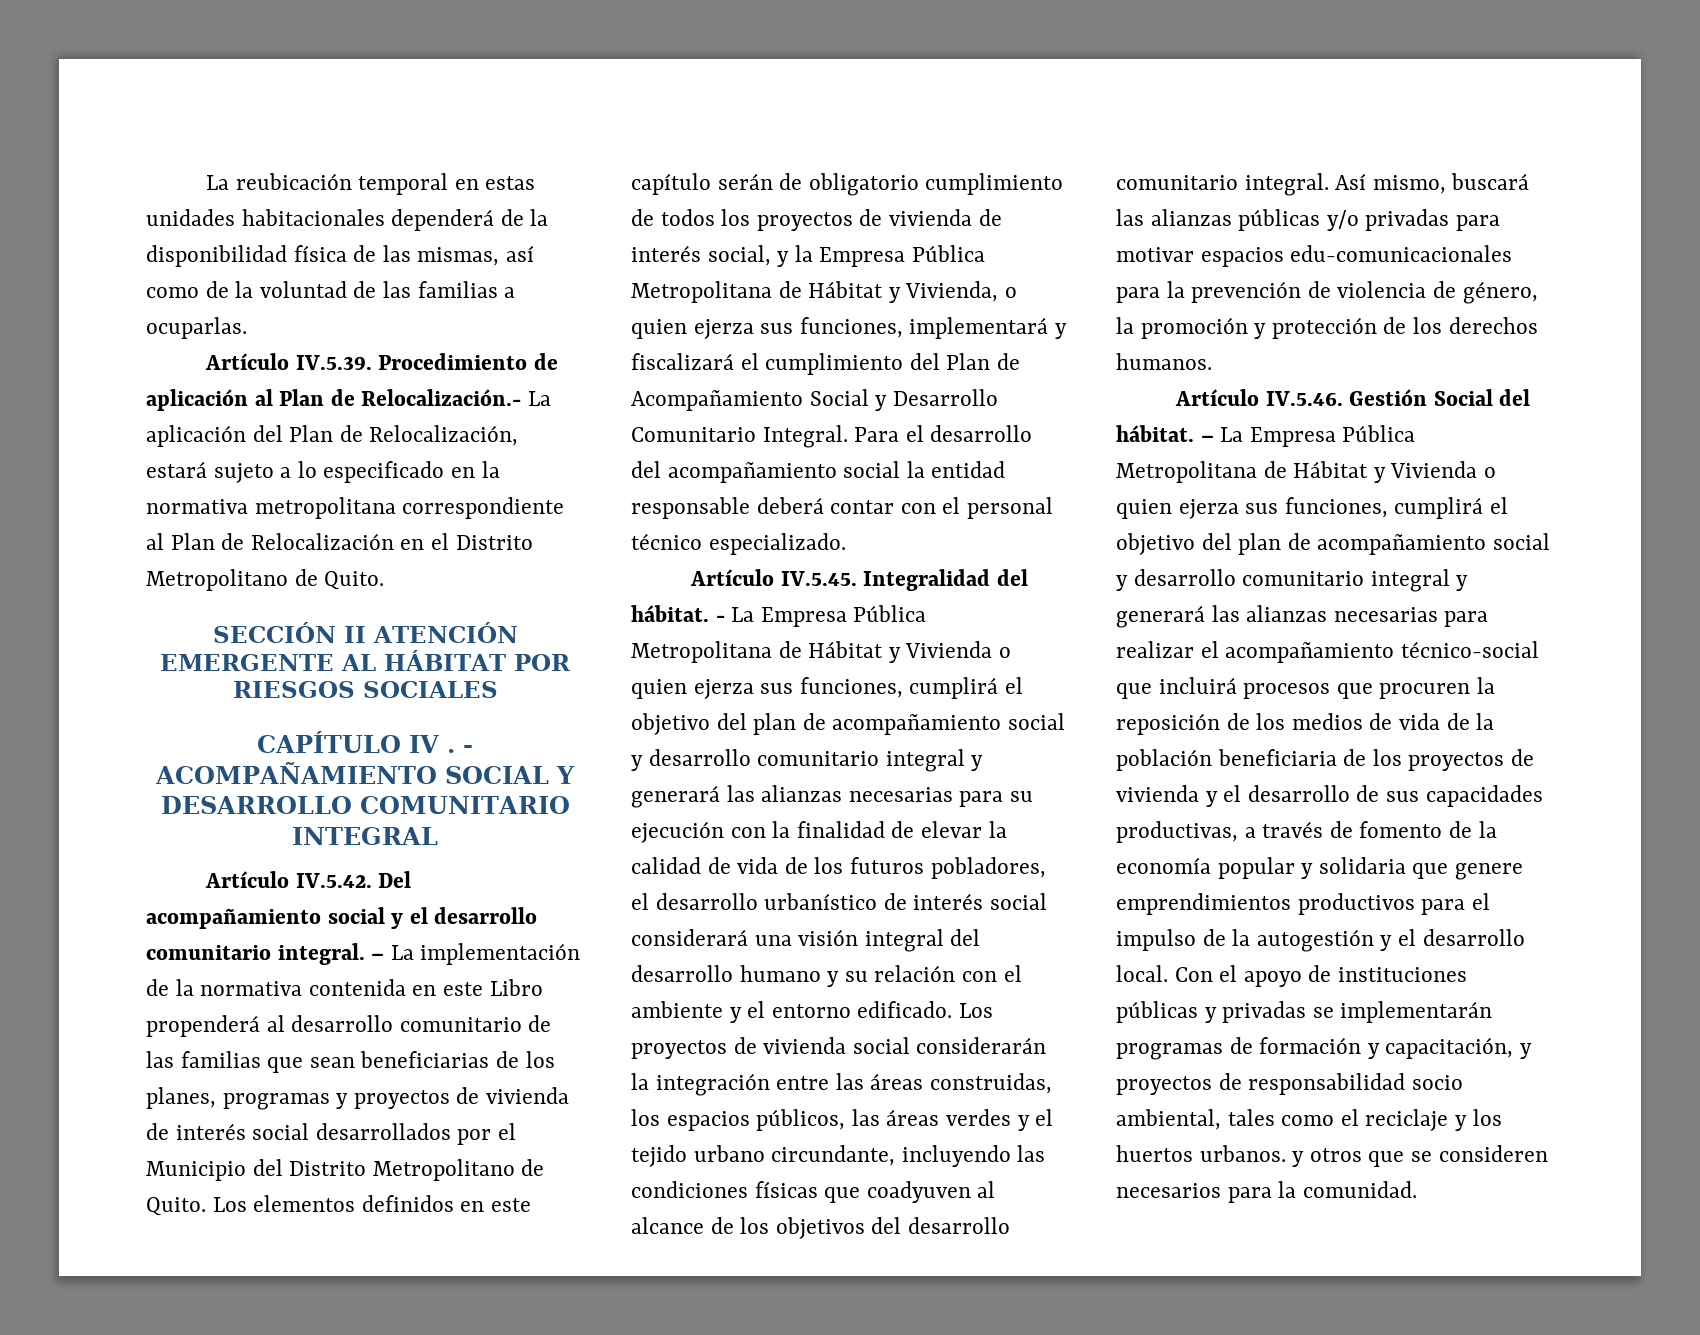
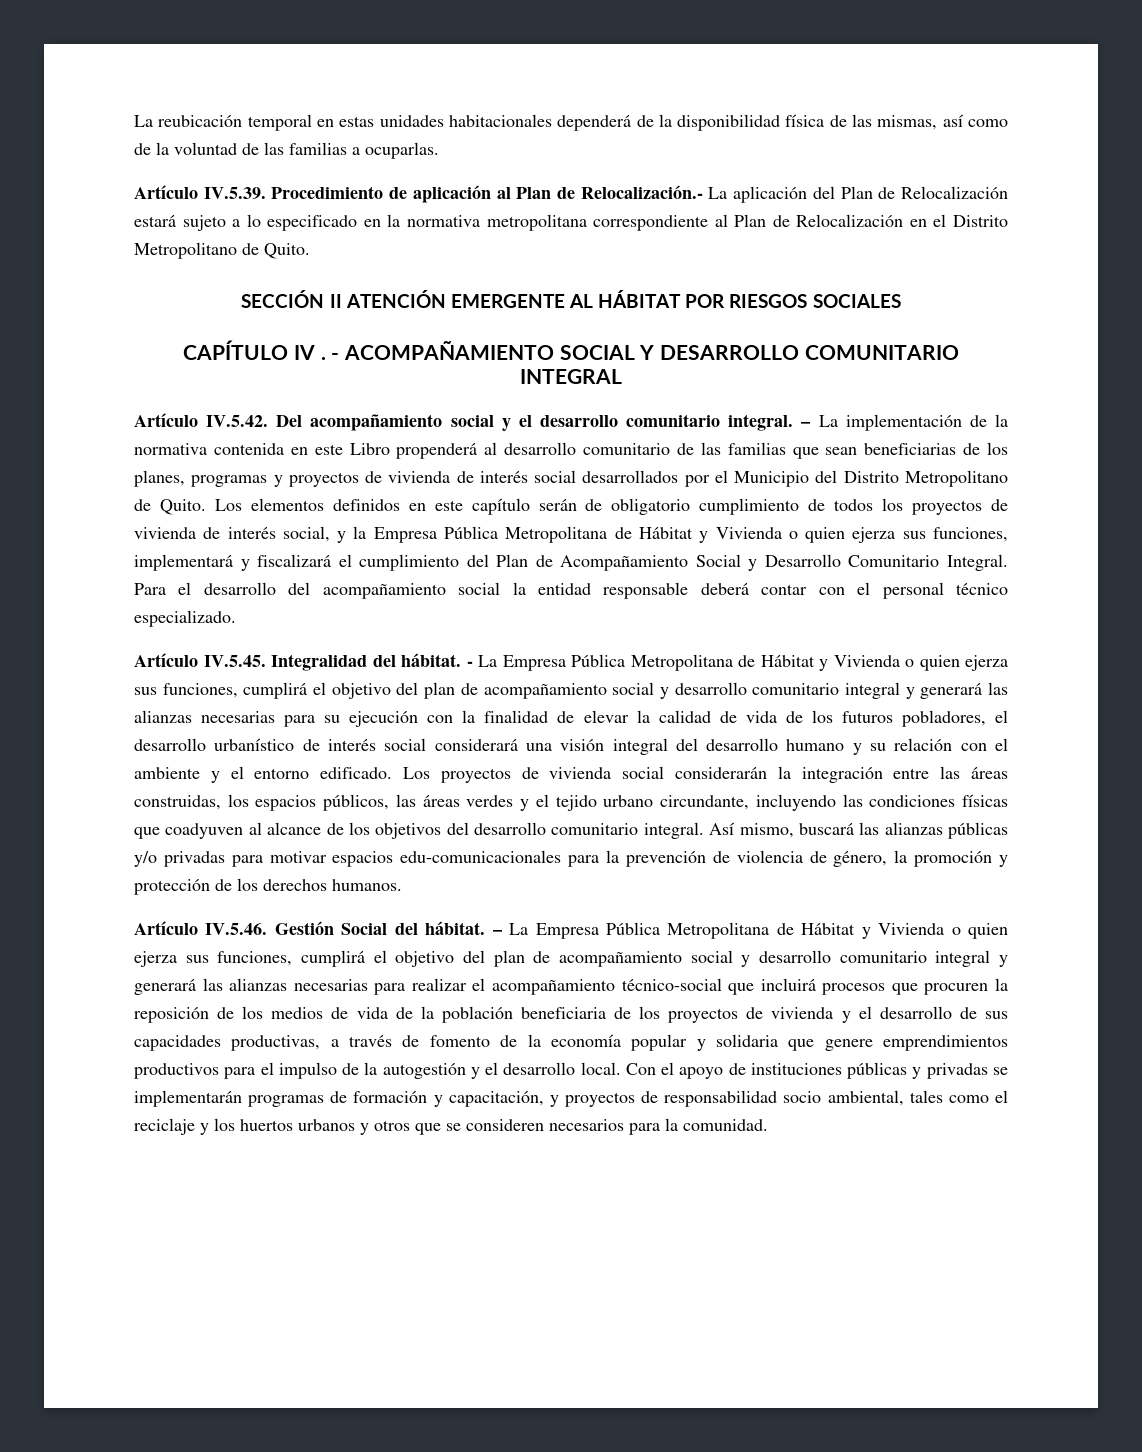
[369,425,519,446] Relocalización, -> [900,186,1008,199] Relocalización
[905,281,999,302] Vivienda, -> [715,527,782,539] Vivienda
[1199,1145,1286,1162] urbanos. -> [298,1119,355,1131] urbanos

